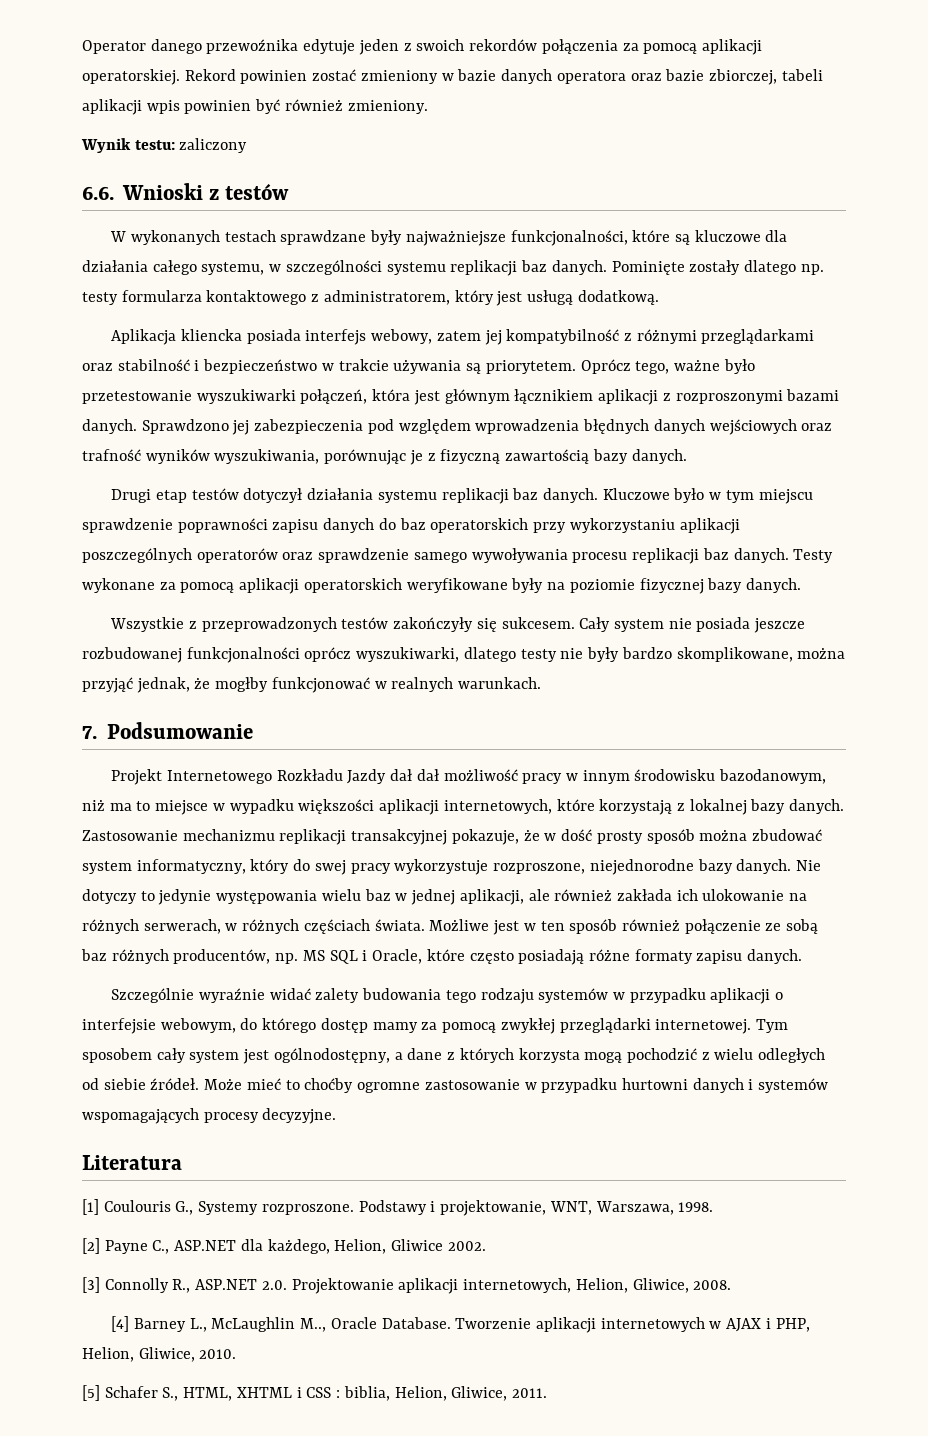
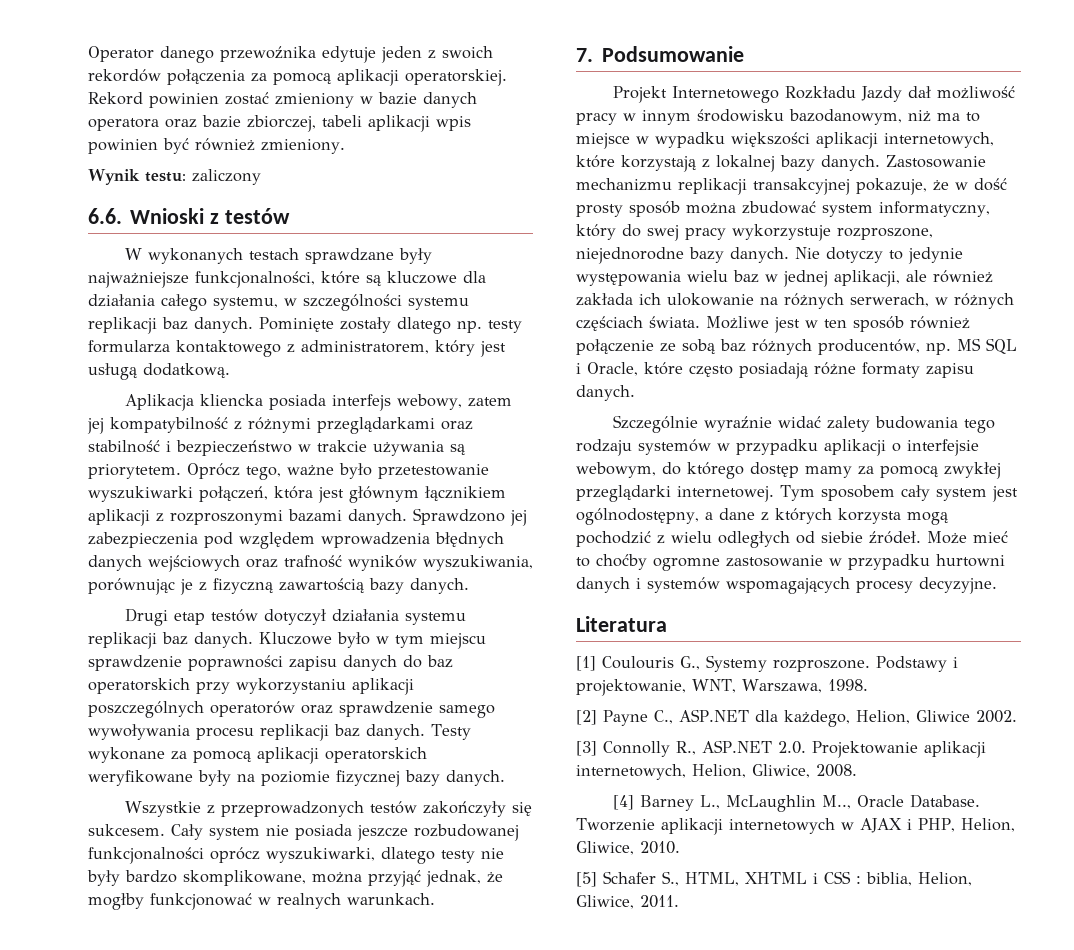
[416,769,439,781] dał -> (933, 92) none

